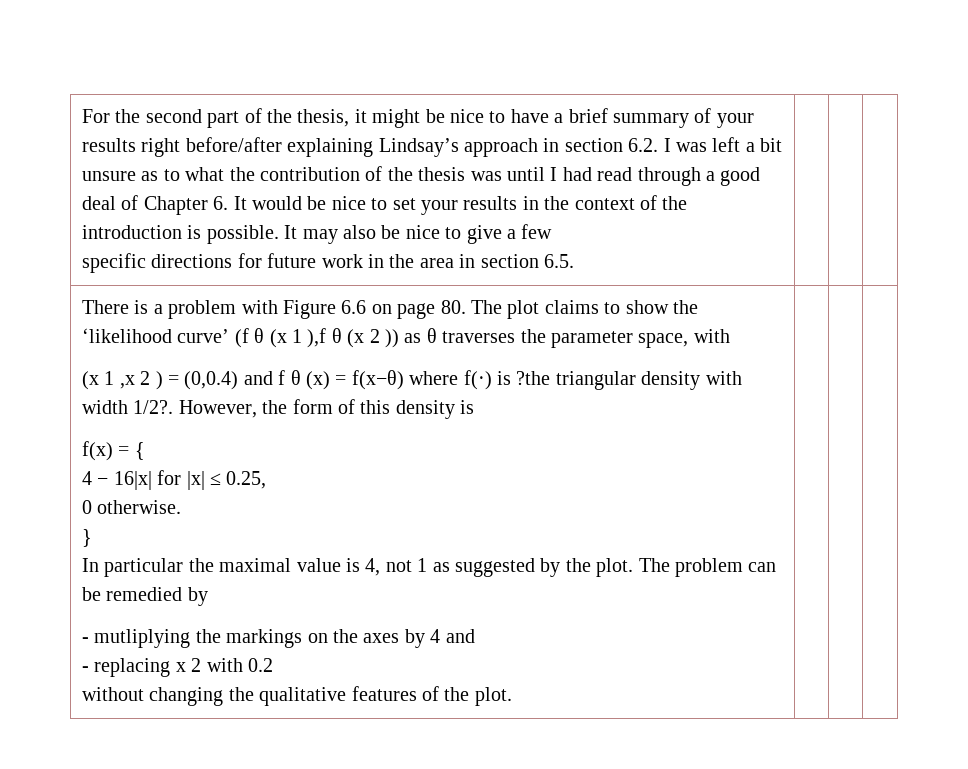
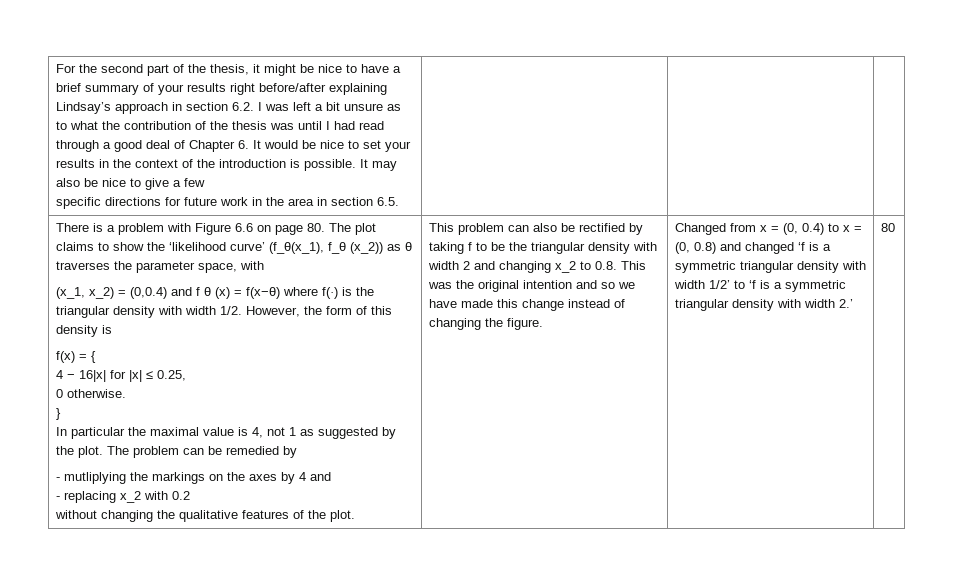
[234,328,400,348] (f θ (x 1 ),f θ (x 2 )) -> [268,242,383,254] (f_θ(x_1), f_θ (x_2))
[82,371,163,390] (x 1 ,x 2 ) -> [55,287,114,299] (x_1, x_2)
[516,371,742,390] [82,400,174,414] ?the triangular density with width 1/2?. -> [355,287,374,296] [55,306,242,318] the triangular density with width 1/2.
[175,658,202,672] x 2 -> [119,491,141,503] x_2
(512, 696) | | -> [428,223,643,235] [428,242,657,254] [427,261,646,273] [427,280,635,292] [428,299,625,311] [428,318,543,330] [674,223,862,235] [674,242,831,254] [674,261,866,273] [673,280,846,292] [674,299,853,311] [880,223,895,232] This problem can also be rectified by taking f to be the triangular density with width 2 and changing x_2 to 0.8. This was the original intention and so we have made this change instead of changing the figure. | Changed from x = (0, 0.4) to x = (0, 0.8) and changed ‘f is a symmetric triangular density with width 1/2’ to ‘f is a symmetric triangular density with width 2.’ | 80

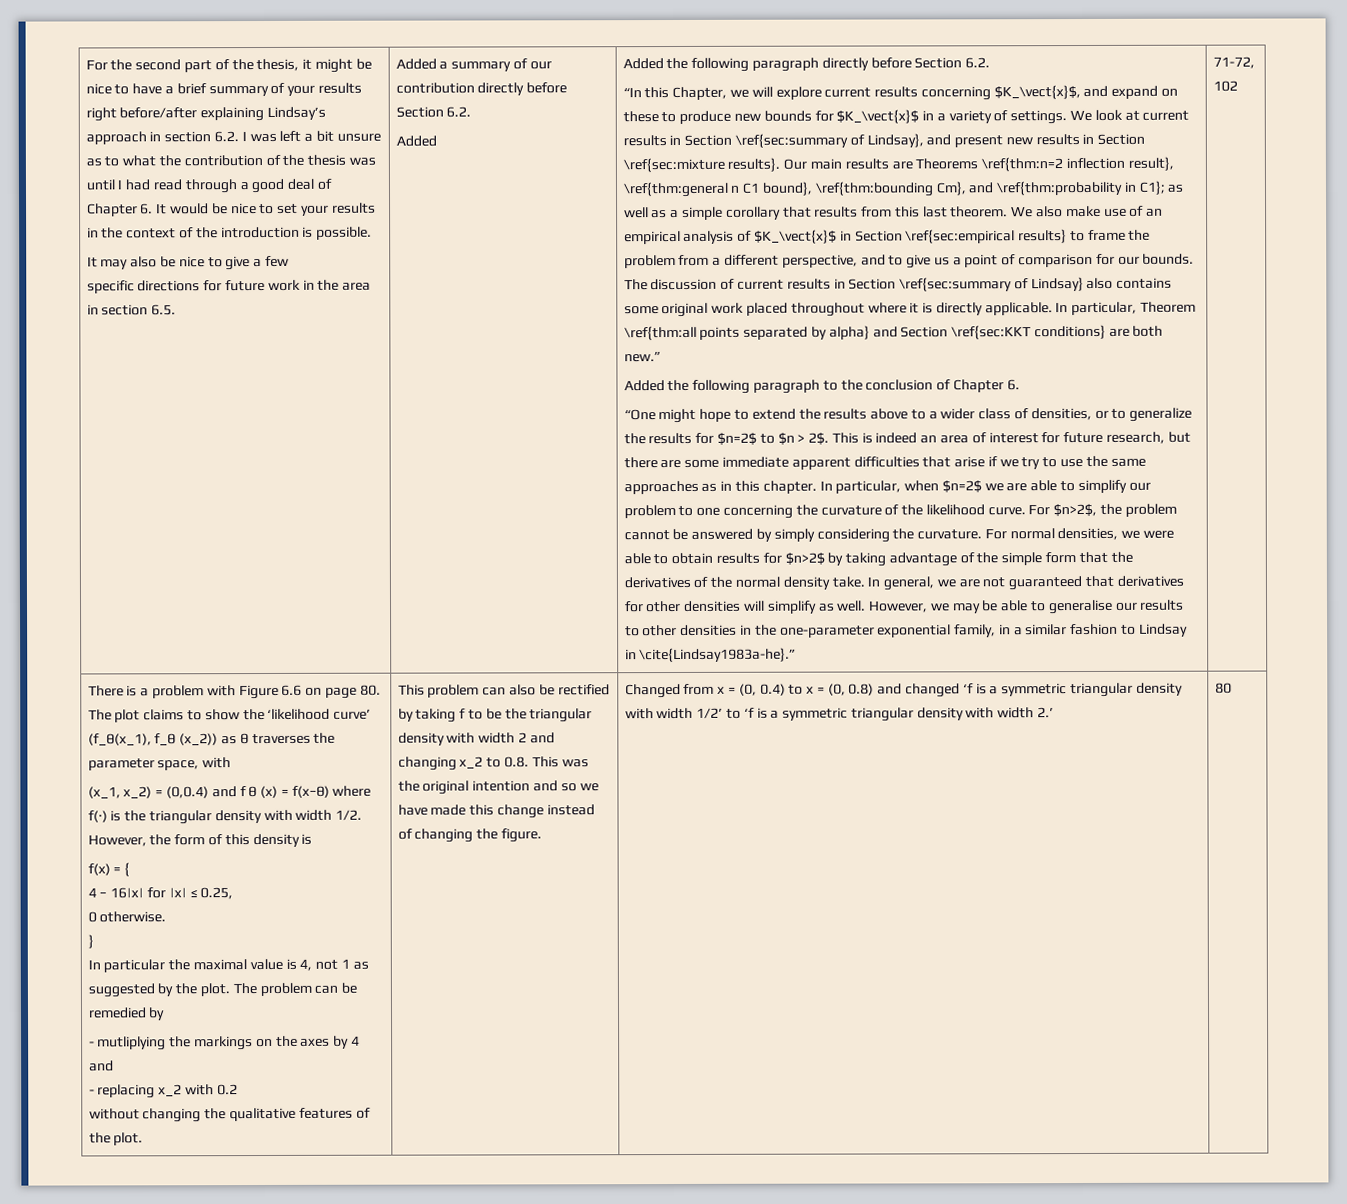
(356, 165) none -> (373, 233) //
(399, 201) | | -> [395,58,552,72] [395,82,568,96] [395,106,472,118] [395,135,437,147] [622,57,991,72] [622,85,1178,101] [622,109,1190,125] [622,133,1146,148] [622,156,1174,173] [622,180,1185,198] [623,205,1164,220] [623,229,1151,245] [623,253,1195,269] [623,276,1173,292] [623,301,1196,318] [623,324,1164,341] [623,351,661,363] [623,379,1020,394] [623,407,1193,424] [623,431,1191,445] [623,455,1146,470] [623,479,1151,495] [623,503,1177,519] [623,527,1174,543] [623,551,1133,567] [623,575,1184,591] [623,599,1185,615] [624,623,1188,638] [624,647,797,663] [1212,56,1255,69] [1212,80,1238,92] Added a summary of our contribution directly before Section 6.2. // Added | Added the following paragraph directly before Section 6.2. // “In this Chapter, we will explore current results concerning $K_\vect{x}$, and expand on these to produce new bounds for $K_\vect{x}$ in a variety of settings. We look at current results in Section \ref{sec:summary of Lindsay}, and present new results in Section \ref{sec:mixture results}. Our main results are Theorems \ref{thm:n=2 inflection result}, \ref{thm:general n C1 bound}, \ref{thm:bounding Cm}, and \ref{thm:probability in C1}; as well as a simple corollary that results from this last theorem. We also make use of an empirical analysis of $K_\vect{x}$ in Section \ref{sec:empirical results} to frame the problem from a different perspective, and to give us a point of comparison for our bounds. The discussion of current results in Section \ref{sec:summary of Lindsay} also contains some original work placed throughout where it is directly applicable. In particular, Theorem \ref{thm:all points separated by alpha} and Section \ref{sec:KKT conditions} are both new.” // Added the following paragraph to the conclusion of Chapter 6. // “One might hope to extend the results above to a wider class of densities, or to generalize the results for $n=2$ to $n > 2$. This is indeed an area of interest for future research, but there are some immediate apparent difficulties that arise if we try to use the same approaches as in this chapter. In particular, when $n=2$ we are able to simplify our problem to one concerning the curvature of the likelihood curve. For $n>2$, the problem cannot be answered by simply considering the curvature. For normal densities, we were able to obtain results for $n>2$ by taking advantage of the simple form that the derivatives of the normal density take. In general, we are not guaranteed that derivatives for other densities will simplify as well. However, we may be able to generalise our results to other densities in the one-parameter exponential family, in a similar fashion to Lindsay in \cite{Lindsay1983a-he}.” | 71-72, 102

